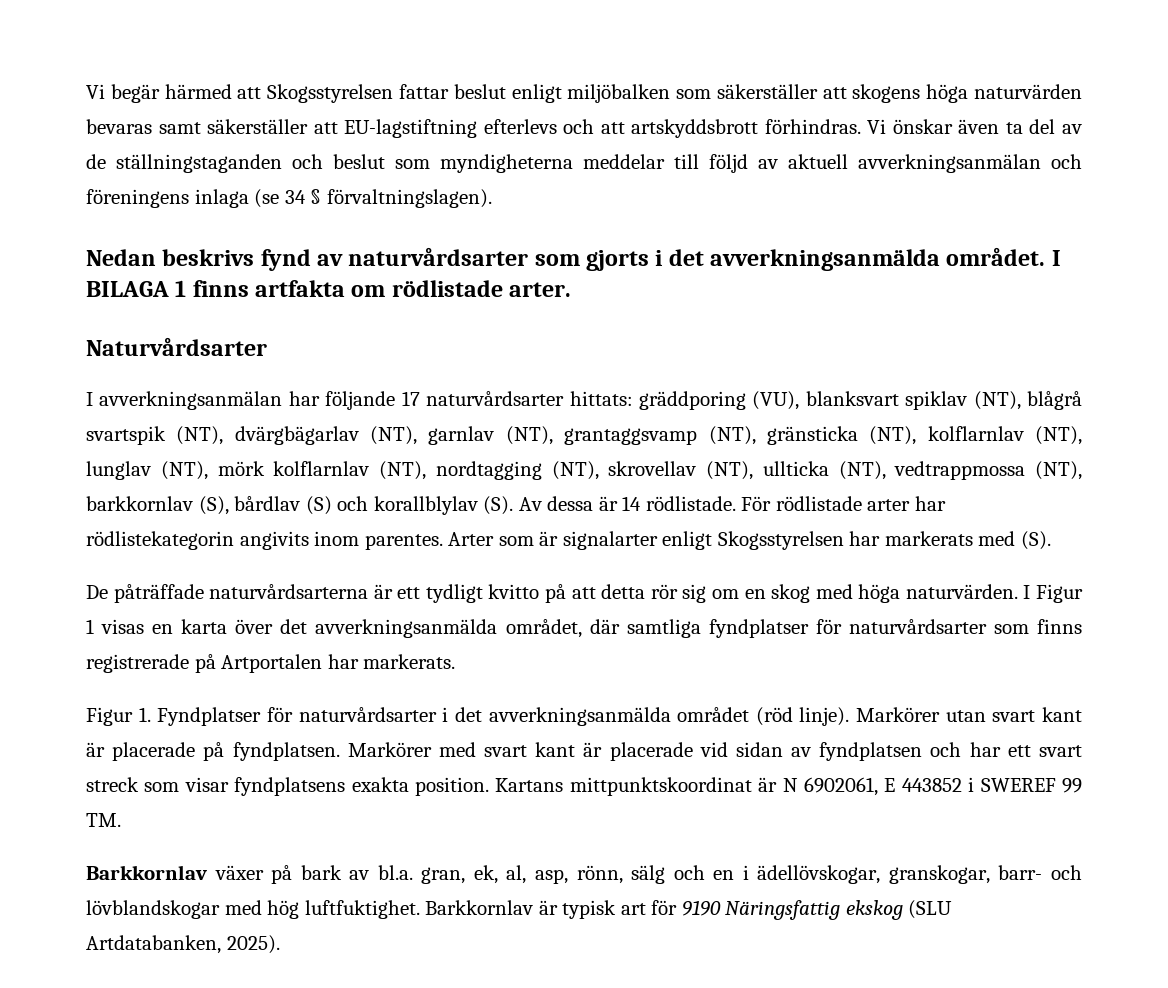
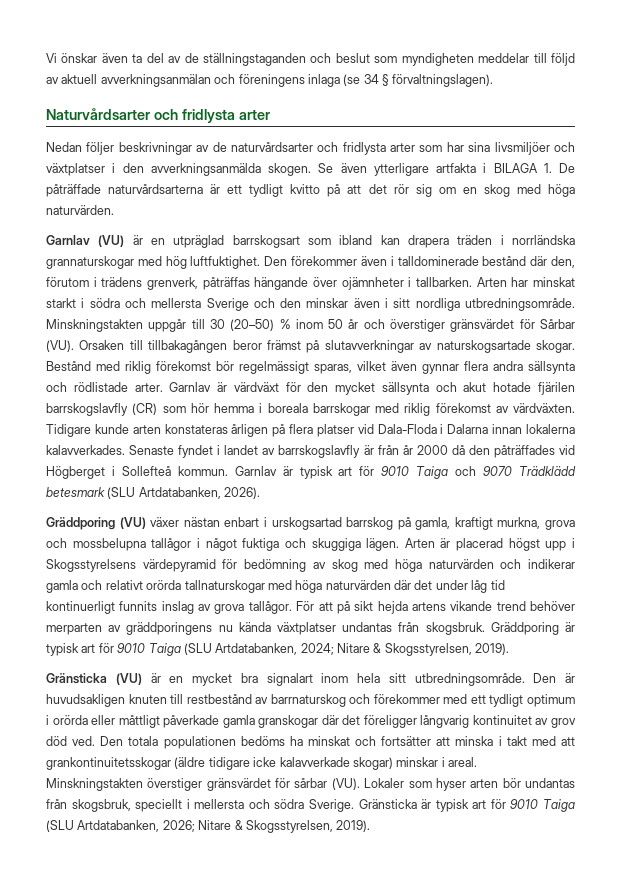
[86,84,1083,103] [86,119,887,138] Vi begär härmed att Skogsstyrelsen fattar beslut enligt miljöbalken som säkerställer att skogens höga naturvärden bevaras samt säkerställer att EU-lagstiftning efterlevs och att artskyddsbrott förhindras. Vi -> [46,53,57,63] Vi
[440,154,573,173] myndigheterna -> [401,53,474,66] myndigheten
[86,247,1061,271] [86,280,572,297] [86,337,267,356] [86,391,1082,410] [86,426,1082,445] [86,461,1082,480] [86,496,947,515] [86,531,1051,550] Nedan beskrivs fynd av naturvårdsarter som gjorts i det avverkningsanmälda området. I BILAGA 1 finns artfakta om rödlistade arter. // Naturvårdsarter // I avverkningsanmälan har följande 17 naturvårdsarter hittats: gräddporing (VU), blanksvart spiklav (NT), blågrå svartspik (NT), dvärgbägarlav (NT), garnlav (NT), grantaggsvamp (NT), gränsticka (NT), kolflarnlav (NT), lunglav (NT), mörk kolflarnlav (NT), nordtagging (NT), skrovellav (NT), ullticka (NT), vedtrappmossa (NT), barkkornlav (S), bårdlav (S) och korallblylav (S). Av dessa är 14 rödlistade. För rödlistade arter har rödlistekategorin angivits inom parentes. Arter som är signalarter enligt Skogsstyrelsen har markerats med (S). // -> [46,108,270,123] [46,142,575,155] [46,163,552,176] Naturvårdsarter och fridlysta arter // Nedan följer beskrivningar av de naturvårdsarter och fridlysta arter som har sina livsmiljöer och växtplatser i den avverkningsanmälda skogen. Se även ytterligare artfakta i BILAGA 1.
[601,584,646,599] detta -> [368,184,387,194] det
[1023,584,1083,603] [86,619,1082,638] [86,654,456,673] [86,707,1082,726] [86,742,1082,761] [86,777,1082,796] [86,813,121,827] [86,865,1082,884] [86,900,953,920] [86,935,280,954] I Figur 1 visas en karta över det avverkningsanmälda området, där samtliga fyndplatser för naturvårdsarter som finns registrerade på Artportalen har markerats. // Figur 1. Fyndplatser för naturvårdsarter i det avverkningsanmälda området (röd linje). Markörer utan svart kant är placerade på fyndplatsen. Markörer med svart kant är placerade vid sidan av fyndplatsen och har ett svart streck som visar fyndplatsens exakta position. Kartans mittpunktskoordinat är N 6902061, E 443852 i SWEREF 99 TM. // Barkkornlav växer på bark av bl.a. gran, ek, al, asp, rönn, sälg och en i ädellövskogar, granskogar, barr- och lövblandskogar med hög luftfuktighet. Barkkornlav är typisk art för 9190 Näringsfattig ekskog (SLU Artdatabanken, 2025). -> [46,235,575,248] [46,256,575,269] [46,277,576,290] [46,298,576,311] [46,319,576,332] [46,340,575,353] [46,361,575,374] [46,382,575,395] [46,403,575,416] [46,424,576,437] [46,445,575,458] [46,466,576,479] [46,487,261,499] [46,517,575,530] [46,538,576,551] [46,559,575,572] [46,580,505,593] [46,601,575,614] [46,622,575,635] [46,643,510,656] [46,673,575,686] [46,694,575,707] [46,715,576,728] [46,736,575,749] [46,757,477,770] [46,778,576,791] [46,799,575,812] [46,820,371,833] // Garnlav (VU) är en utpräglad barrskogsart som ibland kan drapera träden i norrländska grannaturskogar med hög luftfuktighet. Den förekommer även i talldominerade bestånd där den, förutom i trädens grenverk, påträffas hängande över ojämnheter i tallbarken. Arten har minskat starkt i södra och mellersta Sverige och den minskar även i sitt nordliga utbredningsområde. Minskningstakten uppgår till 30 (20–50) % inom 50 år och överstiger gränsvärdet för Sårbar (VU). Orsaken till tillbakagången beror främst på slutavverkningar av naturskogsartade skogar. Bestånd med riklig förekomst bör regelmässigt sparas, vilket även gynnar flera andra sällsynta och rödlistade arter. Garnlav är värdväxt för den mycket sällsynta och akut hotade fjärilen barrskogslavfly (CR) som hör hemma i boreala barrskogar med riklig förekomst av värdväxten. Tidigare kunde arten konstateras årligen på flera platser vid Dala-Floda i Dalarna innan lokalerna kalavverkades. Senaste fyndet i landet av barrskogslavfly är från år 2000 då den påträffades vid Högberget i Sollefteå kommun. Garnlav är typisk art för 9010 Taiga och 9070 Trädklädd betesmark (SLU Artdatabanken, 2026). // Gräddporing (VU) växer nästan enbart i urskogsartad barrskog på gamla, kraftigt murkna, grova och mossbelupna tallågor i något fuktiga och skuggiga lägen. Arten är placerad högst upp i Skogsstyrelsens värdepyramid för bedömning av skog med höga naturvärden och indikerar gamla och relativt orörda tallnaturskogar med höga naturvärden där det under låg tid kontinuerligt funnits inslag av grova tallågor. För att på sikt hejda artens vikande trend behöver merparten av gräddporingens nu kända växtplatser undantas från skogsbruk. Gräddporing är typisk art för 9010 Taiga (SLU Artdatabanken, 2024; Nitare & Skogsstyrelsen, 2019). // Gränsticka (VU) är en mycket bra signalart inom hela sitt utbredningsområde. Den är huvudsakligen knuten till restbestånd av barrnaturskog och förekommer med ett tydligt optimum i orörda eller måttligt påverkade gamla granskogar där det föreligger långvarig kontinuitet av grov död ved. Den totala populationen bedöms ha minskat och fortsätter att minska i takt med att grankontinuitetsskogar (äldre tidigare icke kalavverkade skogar) minskar i areal. Minskningstakten överstiger gränsvärdet för sårbar (VU). Lokaler som hyser arten bör undantas från skogsbruk, speciellt i mellersta och södra Sverige. Gränsticka är typisk art för 9010 Taiga (SLU Artdatabanken, 2026; Nitare & Skogsstyrelsen, 2019).

